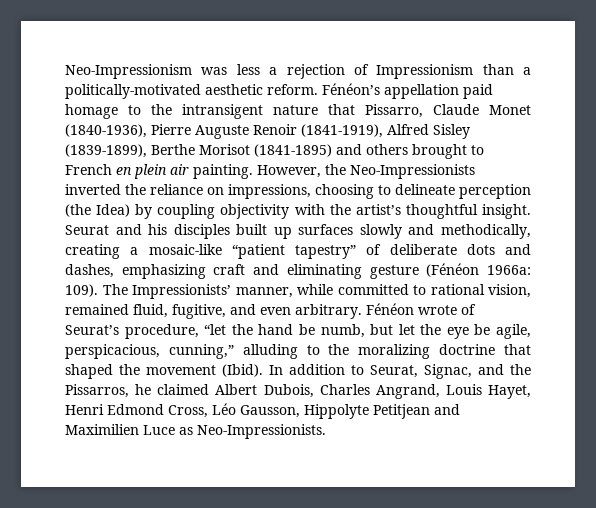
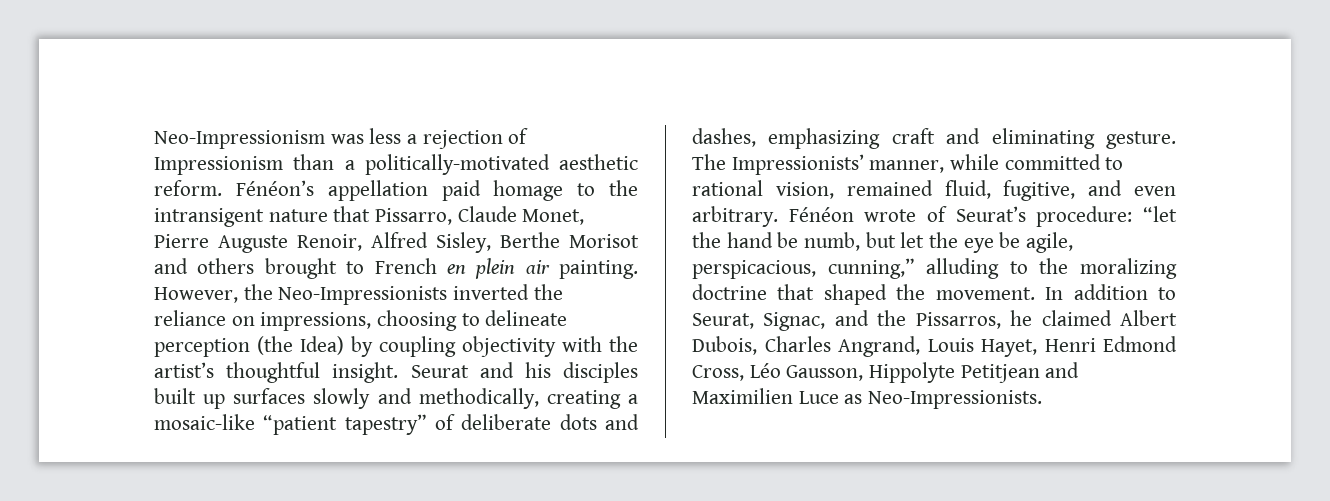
[489,105,531,115] [65,124,470,139] [65,144,147,158] Monet (1840‑1936), Pierre Auguste Renoir (1841‑1919), Alfred Sisley (1839‑1899), -> [522,209,585,225] [154,232,491,253] Monet, Pierre Auguste Renoir, Alfred Sisley,
[254,144,332,157] (1841‑1895) -> (639, 241) none
[369,263,531,279] [65,284,98,297] gesture (Fénéon 1966a: 109). -> [1106,131,1176,149] gesture.
[124,324,199,339] procedure, -> [1036,206,1133,227] procedure:
[146,364,263,377] movement (Ibid). -> [935,287,1035,300] movement.

